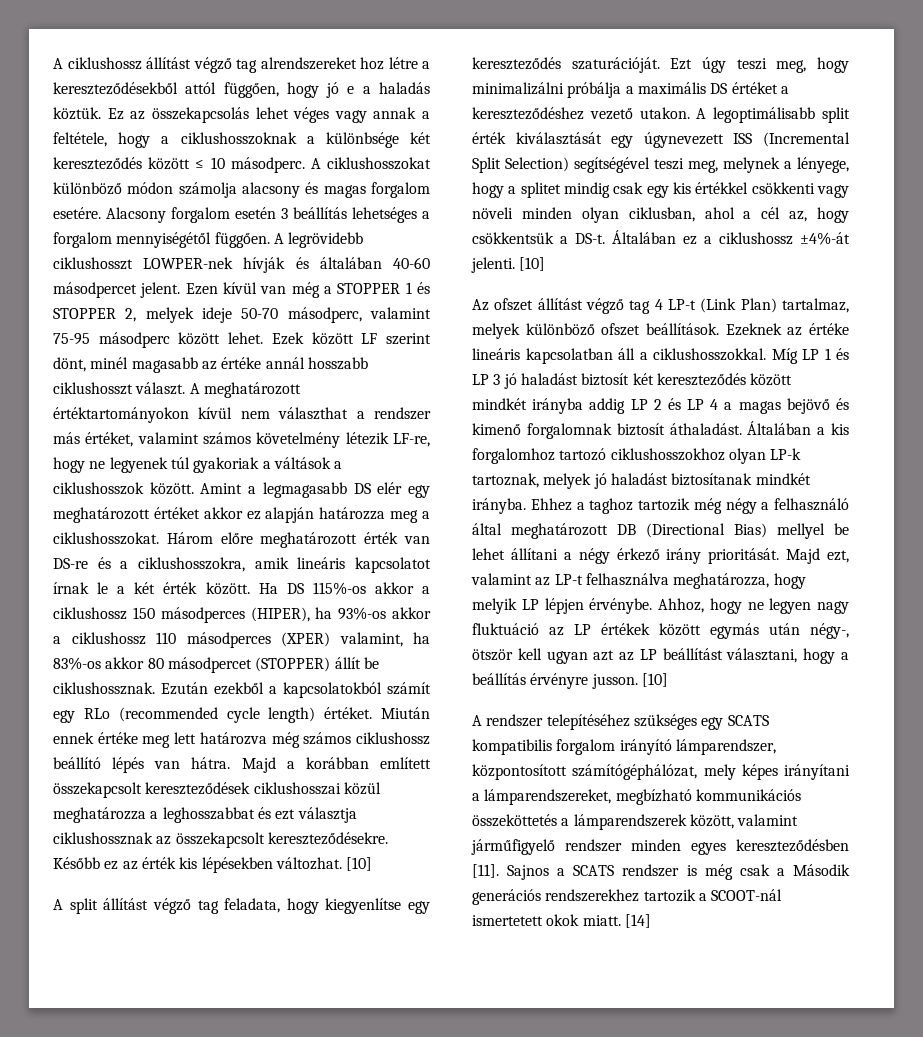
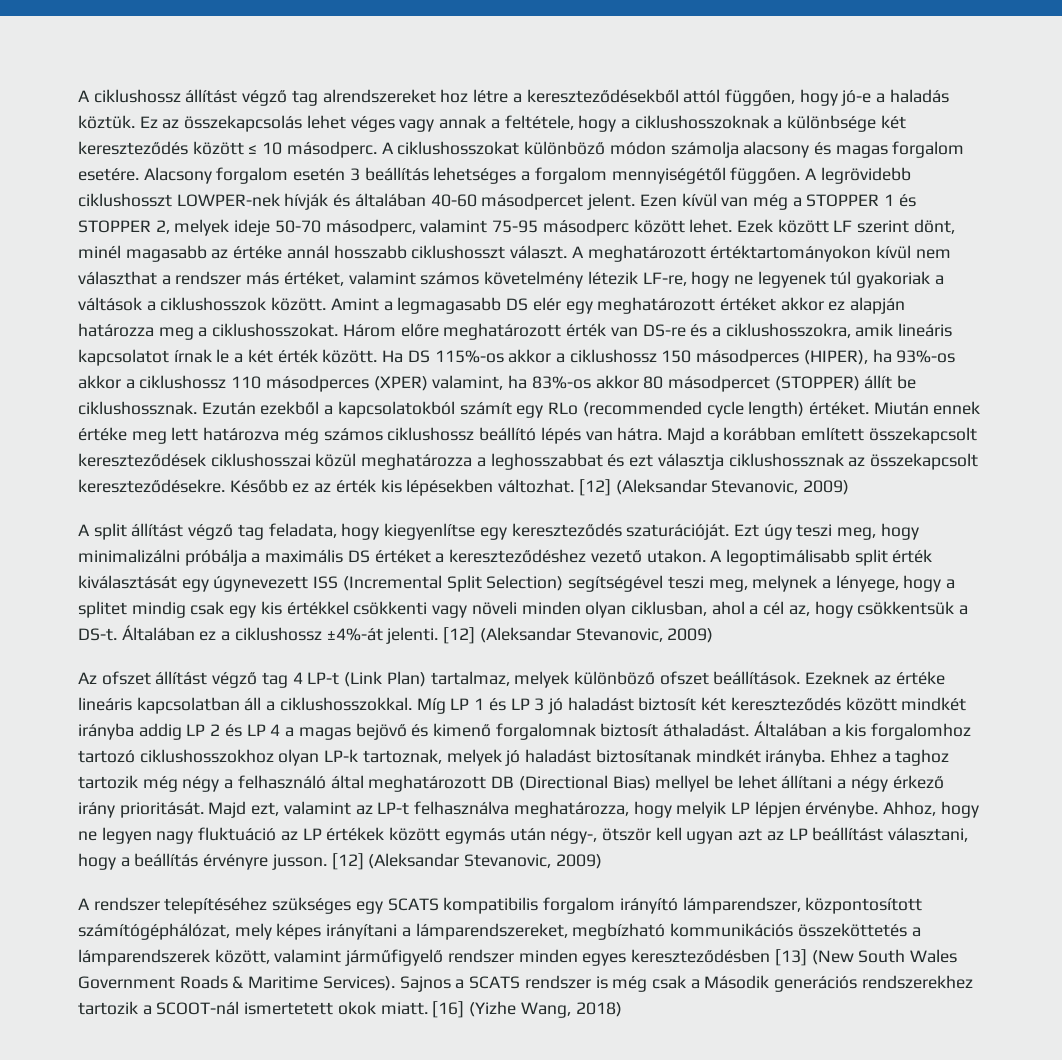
[326,82,355,98] jó e -> [841,90,872,106] jó-e
[346,857,373,871] [10] -> [578,479,849,496] [12] (Aleksandar Stevanovic, 2009)
[519,257,546,271] [10] -> [443,627,714,644] [12] (Aleksandar Stevanovic, 2009)
[641,673,668,687] [10] -> [331,853,602,870] [12] (Aleksandar Stevanovic, 2009)
[472,864,499,878] [11]. -> [774,949,957,966] [78,975,395,991] [13] (New South Wales Government Roads & Maritime Services).
[624,914,651,928] [14] -> [432,1001,622,1018] [16] (Yizhe Wang, 2018)

